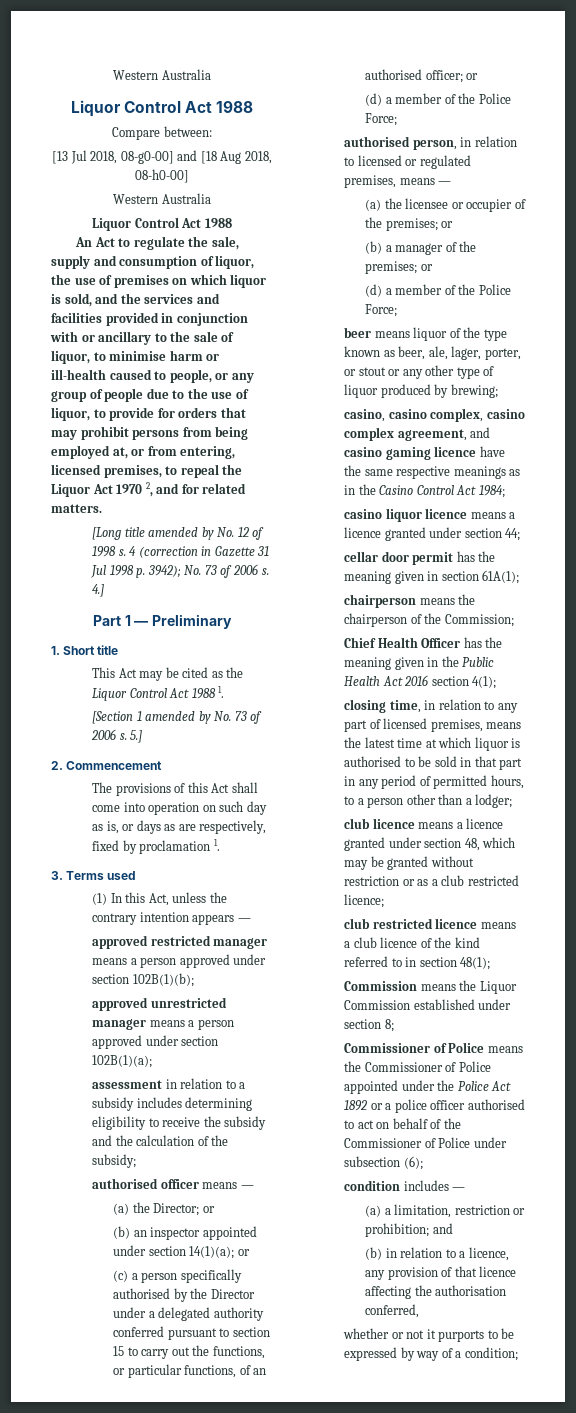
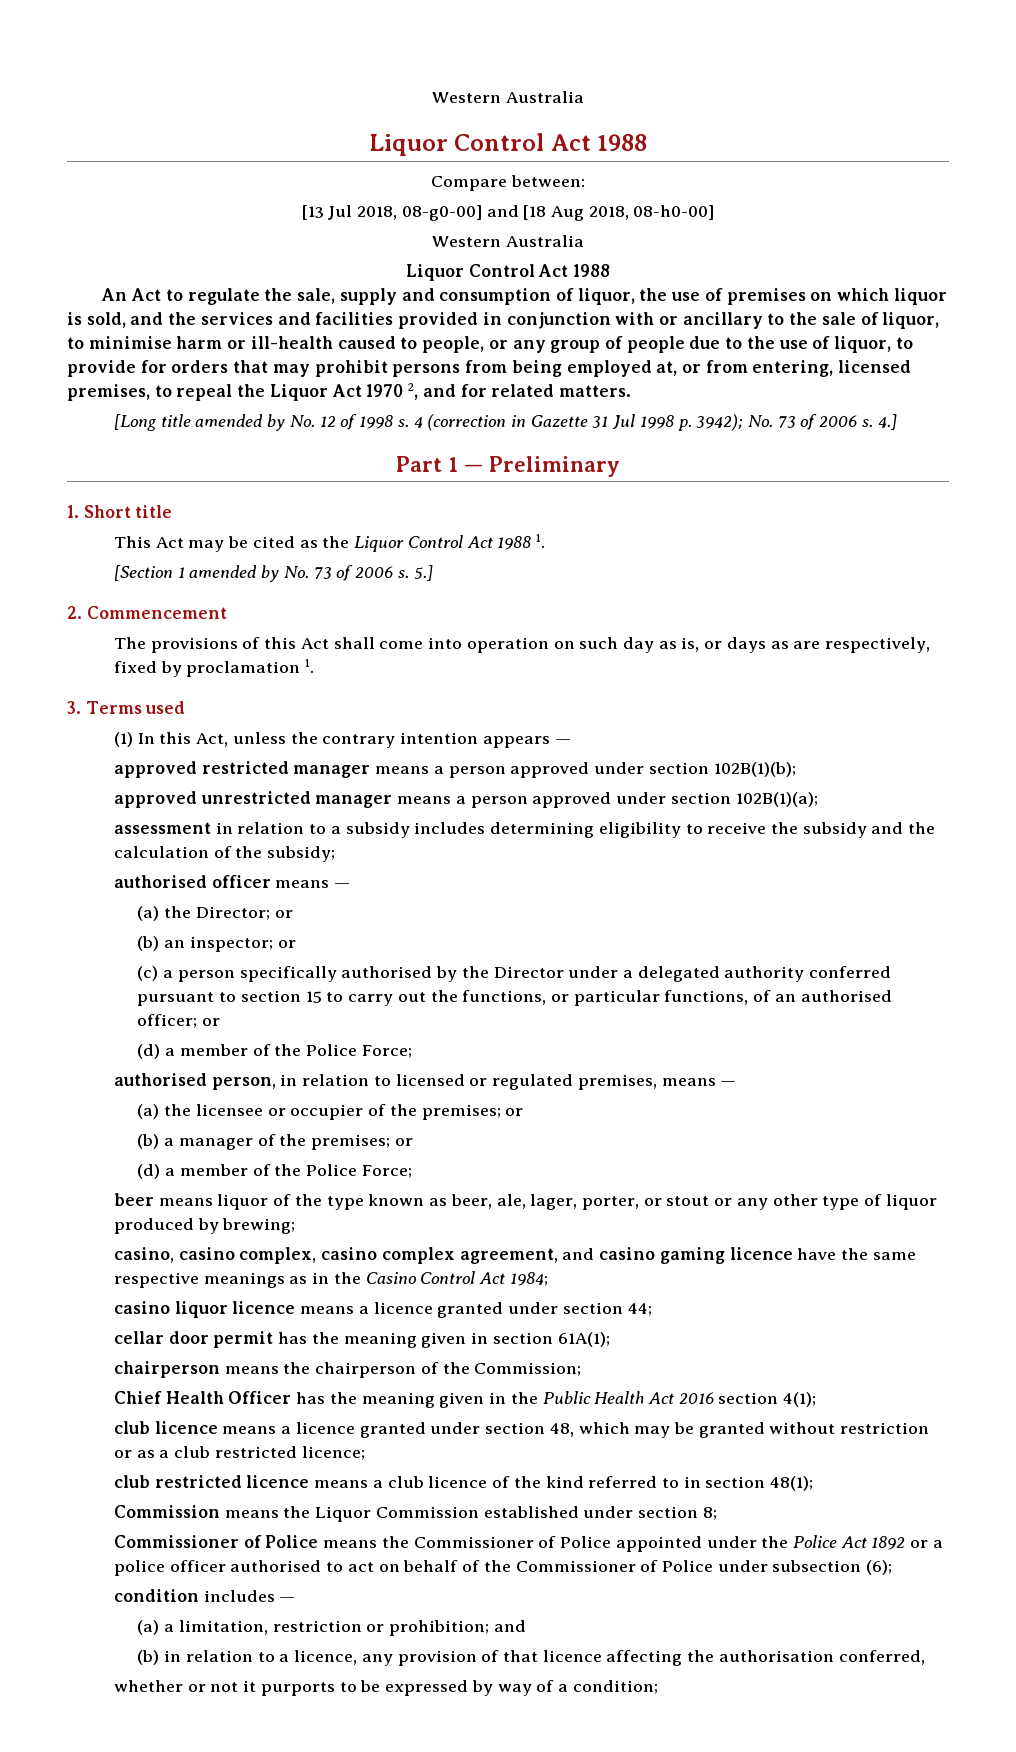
[150,1226,257,1240] [113,1245,235,1259] inspector appointed under section 14(1)(a); -> [189,936,273,952] inspector;
[344,699,518,713] [344,718,522,732] [344,737,521,751] [344,756,523,770] [344,775,524,789] [344,794,513,808] // closing time, in relation to any part of licensed premises, means the latest time at which liquor is authorised to be sold in that part in any period of permitted hours, to a person other than a lodger; -> (817, 1399) none

